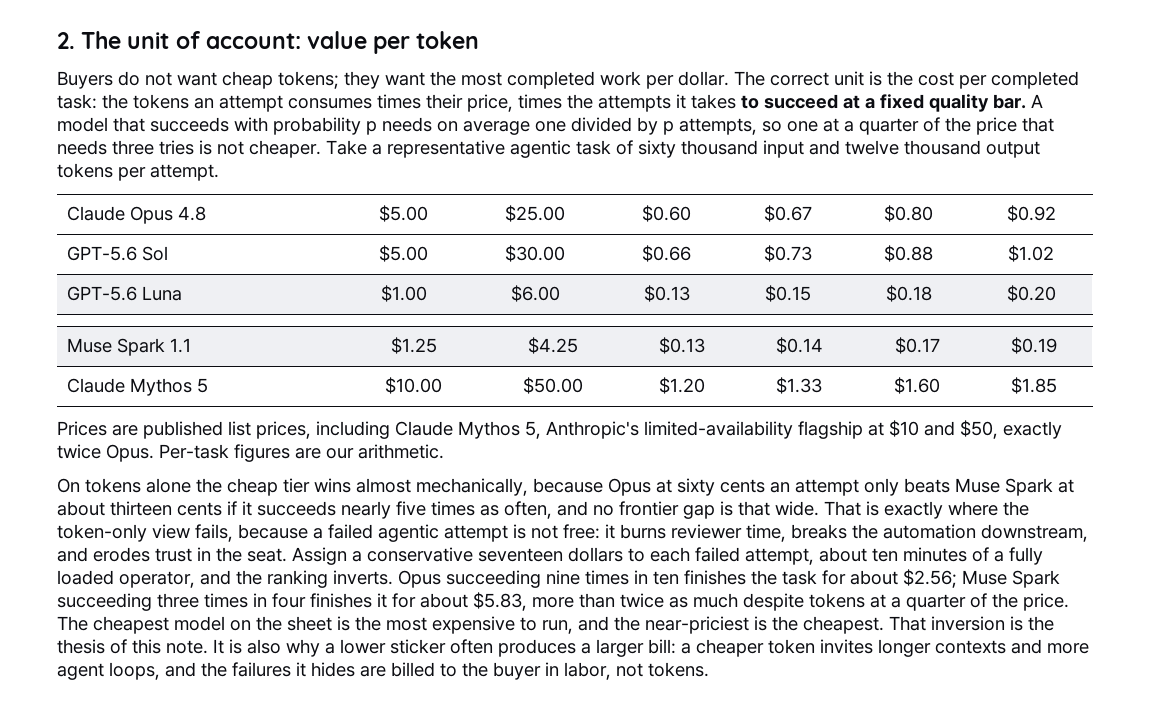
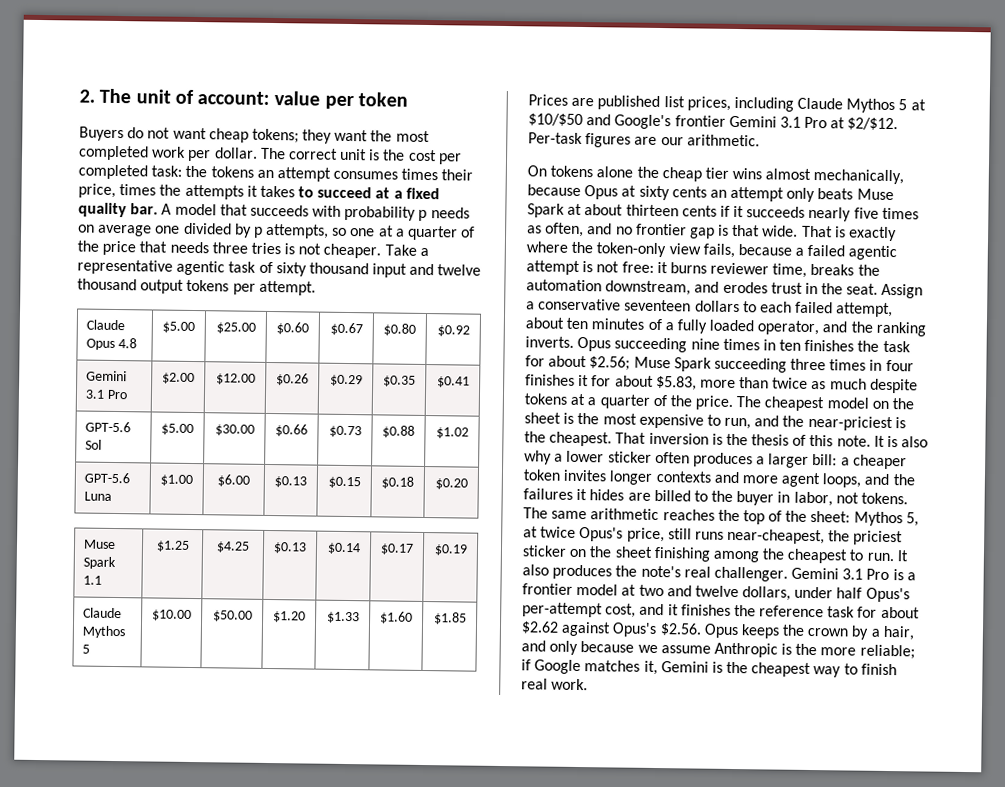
(1056, 213) none -> [86,370,128,382] [85,389,128,400] [162,372,195,385] [215,373,256,385] [276,373,309,386] [329,374,363,387] [382,375,416,387] [436,376,470,388] // Gemini 3.1 Pro | $2.00 | $12.00 | $0.26 | $0.29 | $0.35 | $0.41
[525,420,1062,439] [57,444,154,462] 5, Anthropic's limited-availability flagship at $10 and $50, exactly twice Opus. -> [898,99,926,111] [528,113,899,131] 5 at $10/$50 and Google's frontier Gemini 3.1 Pro at $2/$12.
(709, 669) none -> [523,507,919,527] [523,526,904,546] [522,545,909,564] [522,564,916,582] [522,583,910,603] [522,602,920,619] [521,621,915,641] [521,640,915,660] [521,659,897,678] [521,678,589,691] The same arithmetic reaches the top of the sheet: Mythos 5, at twice Opus's price, still runs near-cheapest, the priciest sticker on the sheet finishing among the cheapest to run. It also produces the note's real challenger. Gemini 3.1 Pro is a frontier model at two and twelve dollars, under half Opus's per-attempt cost, and it finishes the reference task for about $2.62 against Opus's $2.56. Opus keeps the crown by a hair, and only because we assume Anthropic is the more reliable; if Google matches it, Gemini is the cheapest way to finish real work.

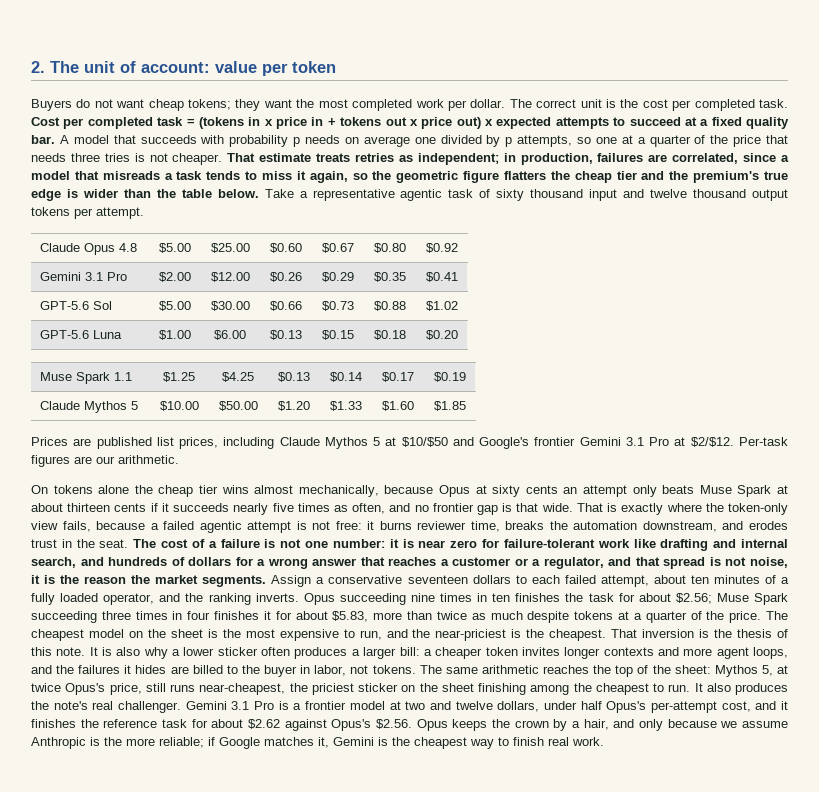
[151,165,474,182] [78,183,295,200] task: the tokens an attempt consumes times their price, times the attempts it takes -> [759,99,788,108] [31,117,609,129] task. Cost per completed task = (tokens in x price in + tokens out x price out) x expected attempts
(382, 251) none -> [227,153,790,165] [31,171,788,183] [31,189,259,201] That estimate treats retries as independent; in production, failures are correlated, since a model that misreads a task tends to miss it again, so the geometric figure flatters the cheap tier and the premium's true edge is wider than the table below.
(879, 289) none -> [133,539,789,551] [31,557,788,569] [31,575,267,587] The cost of a failure is not one number: it is near zero for failure-tolerant work like drafting and internal search, and hundreds of dollars for a wrong answer that reaches a customer or a regulator, and that spread is not noise, it is the reason the market segments.

